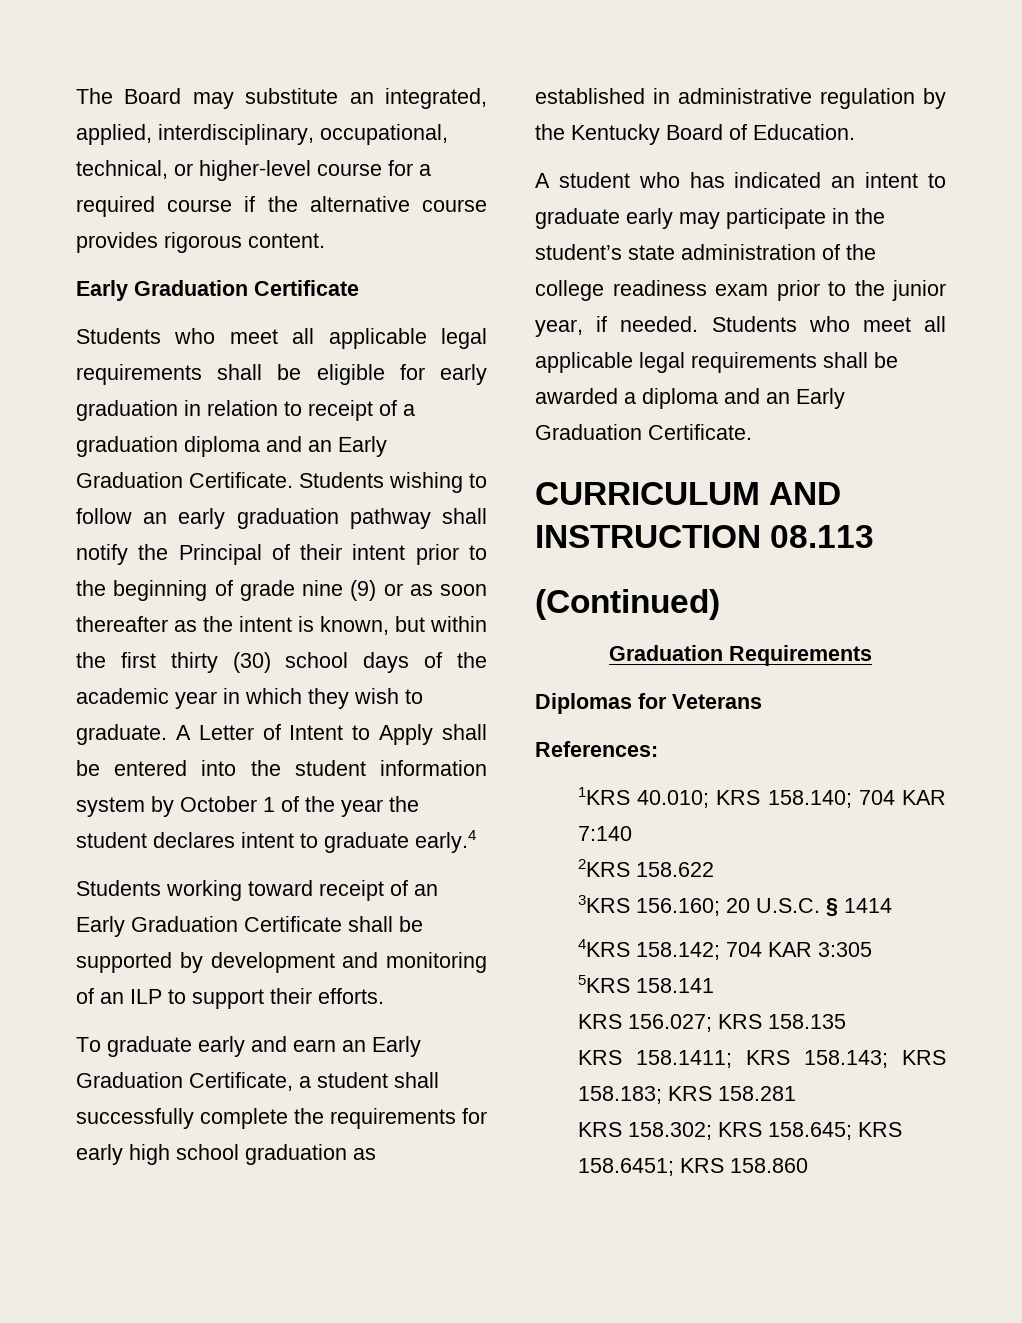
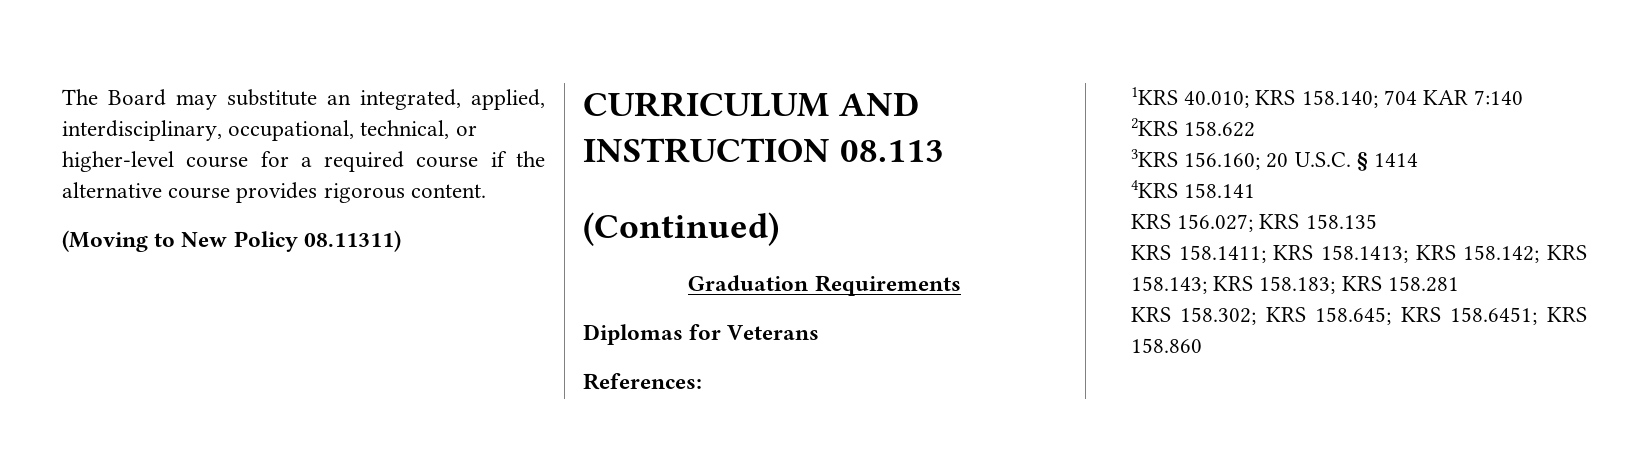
[76,280,359,301] [76,328,487,349] [76,364,487,385] [76,400,415,421] [76,436,387,457] [76,472,487,493] [76,508,487,529] [76,544,487,565] [76,580,487,601] [76,616,487,635] [76,652,487,673] [76,688,423,709] [76,724,487,745] [76,760,487,776] [76,796,419,817] [76,830,476,853] [76,880,438,901] [76,916,423,937] [76,952,487,973] [76,988,384,1009] [76,1036,421,1057] [76,1072,439,1091] [76,1108,487,1129] [76,1144,376,1165] [535,88,946,109] [535,124,855,145] [535,172,946,188] [535,208,885,229] [535,244,876,260] [535,280,946,301] [535,316,946,337] [535,352,898,373] [535,388,845,409] [535,424,752,440] Early Graduation Certificate // Students who meet all applicable legal requirements shall be eligible for early graduation in relation to receipt of a graduation diploma and an Early Graduation Certificate. Students wishing to follow an early graduation pathway shall notify the Principal of their intent prior to the beginning of grade nine (9) or as soon thereafter as the intent is known, but within the first thirty (30) school days of the academic year in which they wish to graduate. A Letter of Intent to Apply shall be entered into the student information system by October 1 of the year the student declares intent to graduate early.4 // Students working toward receipt of an Early Graduation Certificate shall be supported by development and monitoring of an ILP to support their efforts. // To graduate early and earn an Early Graduation Certificate, a student shall successfully complete the requirements for early high school graduation as established in administrative regulation by the Kentucky Board of Education. // A student who has indicated an intent to graduate early may participate in the student’s state administration of the college readiness exam prior to the junior year, if needed. Students who meet all applicable legal requirements shall be awarded a diploma and an Early Graduation Certificate. -> [62,230,401,252] (Moving to New Policy 08.11311)
[635,942,872,960] [577,975,630,993] 158.142; 704 KAR 3:305 // 5KRS -> (1178, 189) none
(790, 1057) none -> [1320,245,1587,263] 158.1413; KRS 158.142; KRS

